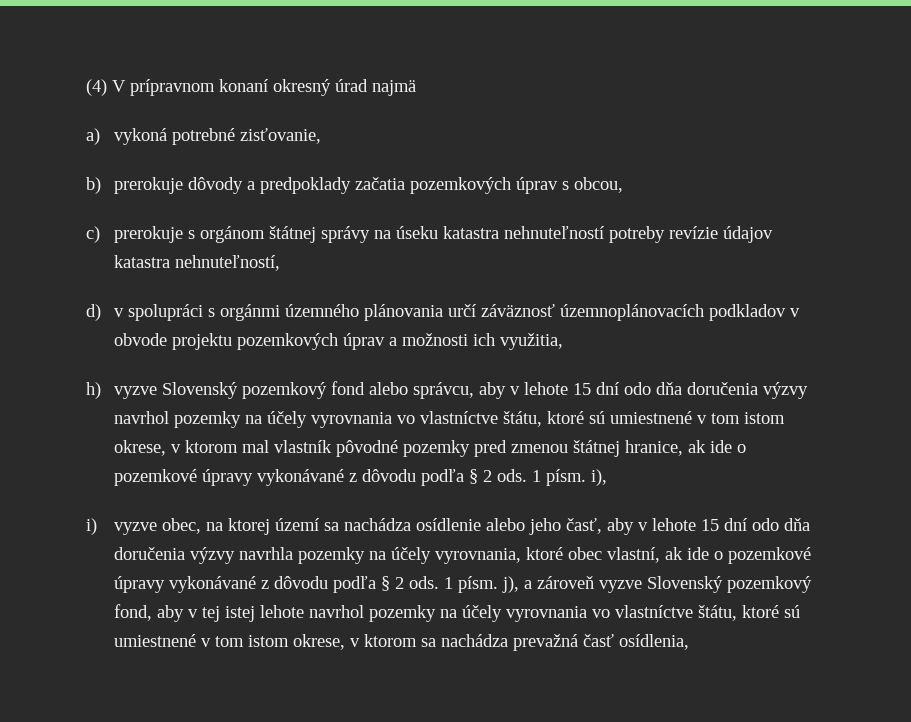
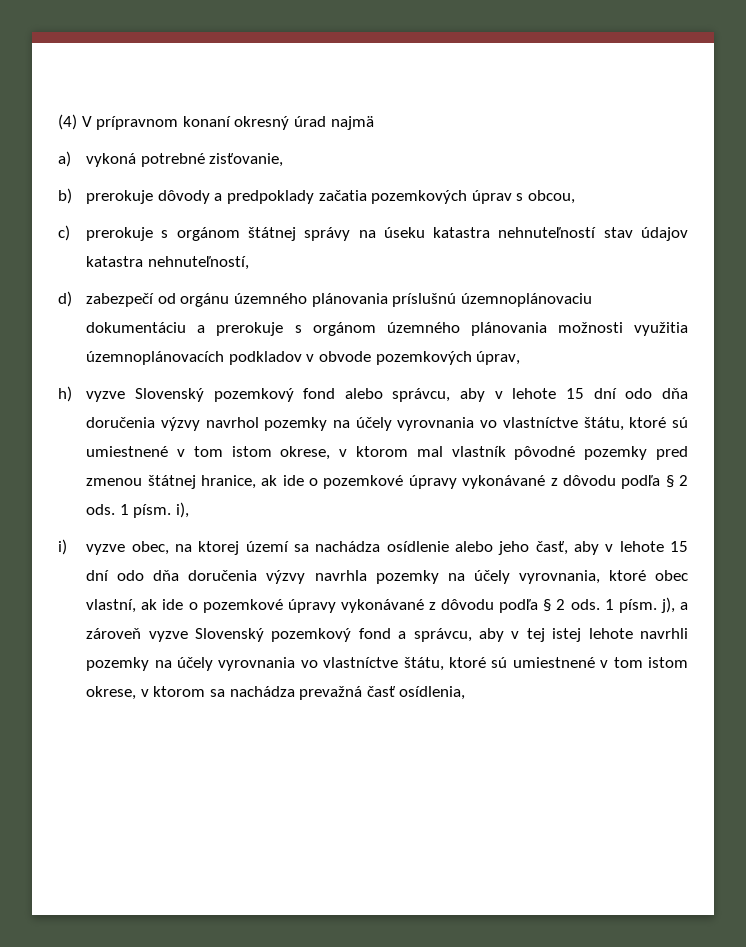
[609,226,719,243] potreby revízie -> [603,227,633,238] stav
[114,304,801,321] [114,333,564,350] v spolupráci s orgánmi územného plánovania určí záväznosť územnoplánovacích podkladov v obvode projektu pozemkových úprav a možnosti ich využitia, -> [86,293,592,307] [86,322,688,336] [86,351,521,365] zabezpečí od orgánu územného plánovania príslušnú územnoplánovaciu dokumentáciu a prerokuje s orgánom územného plánovania možnosti využitia územnoplánovacích podkladov v obvode pozemkových úprav,
[114,604,153,621] fond, -> [358,628,472,642] fond a správcu,
[309,605,365,618] navrhol -> [639,628,688,639] navrhli

